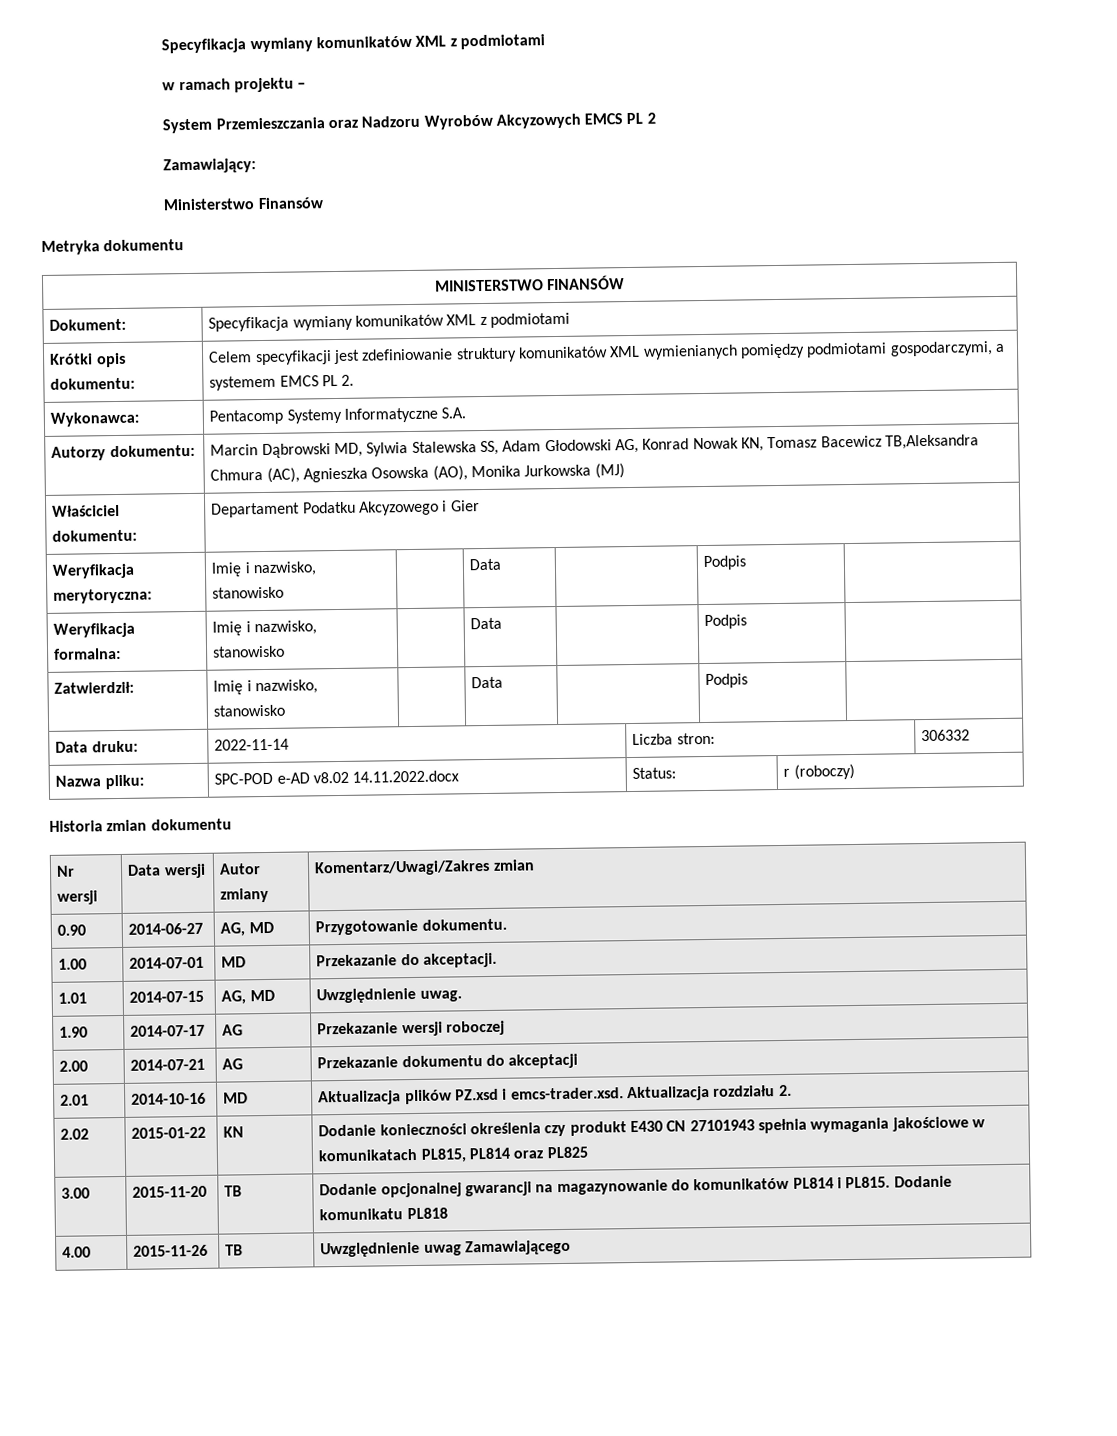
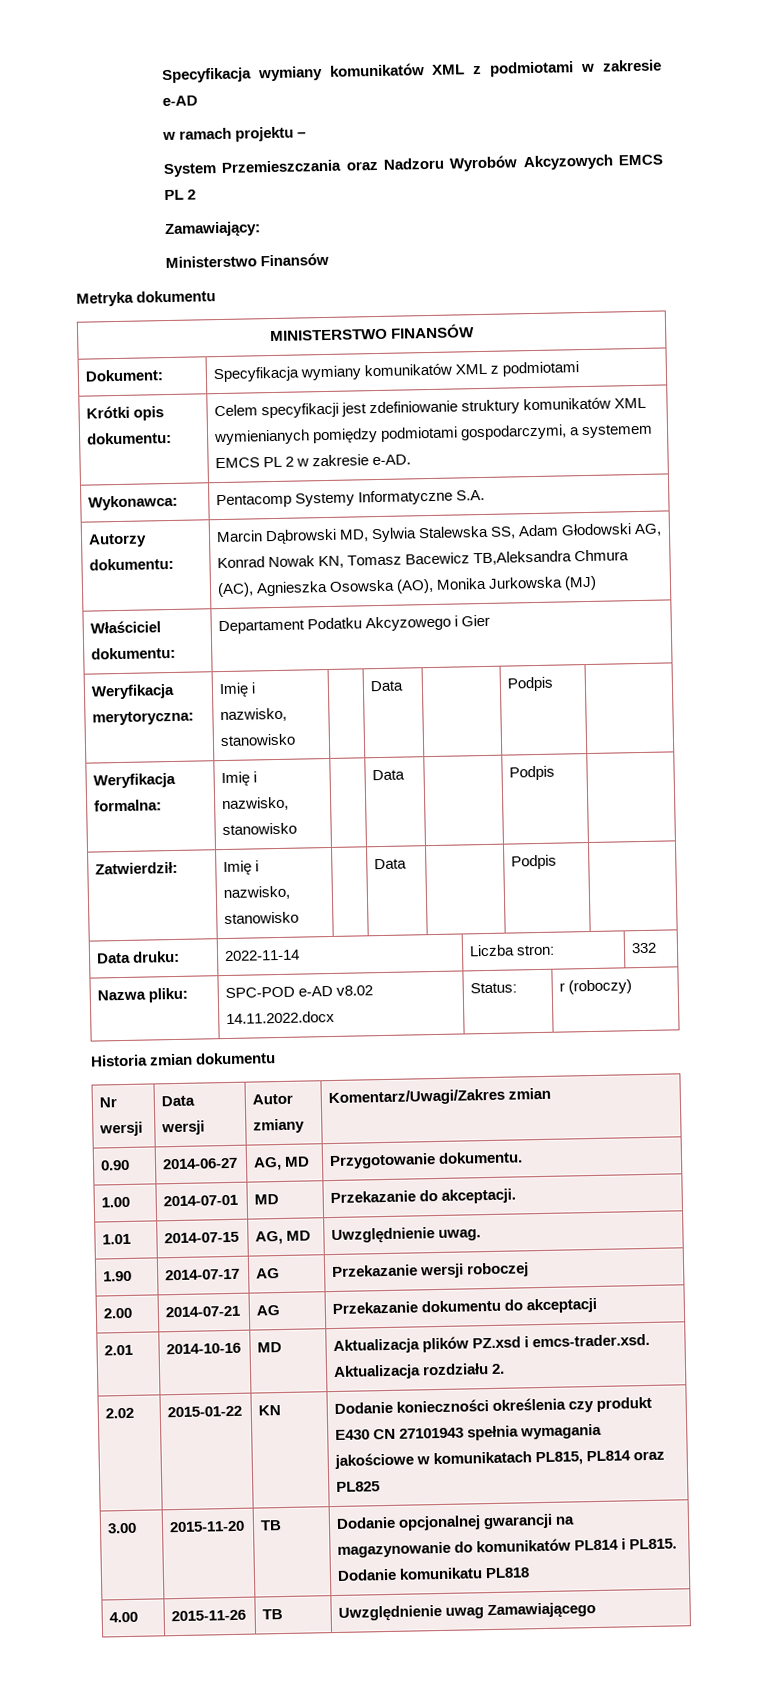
[161,34,545,54] Specyfikacja wymiany komunikatów XML z podmiotami -> [161,59,662,84] [161,95,198,107] Specyfikacja wymiany komunikatów XML z podmiotami w zakresie e-AD
[341,374,355,386] 2. -> [284,454,411,467] 2 w zakresie e-AD.
[921,729,971,742] 306332 -> [630,942,657,954] 332

